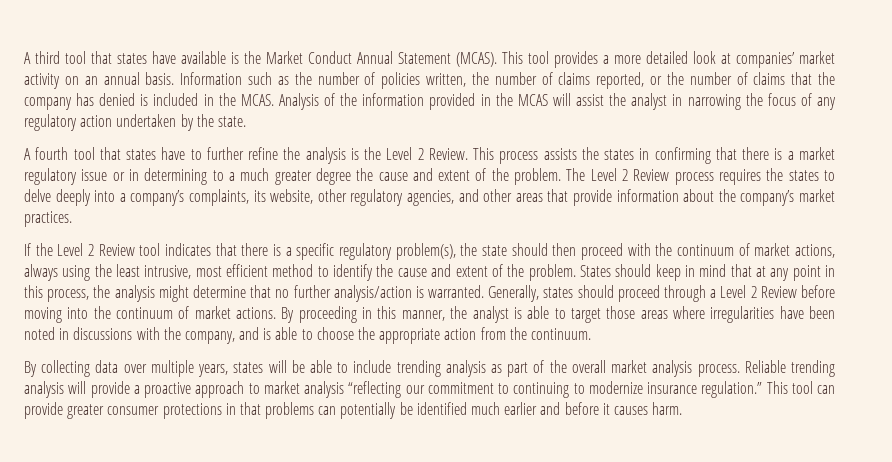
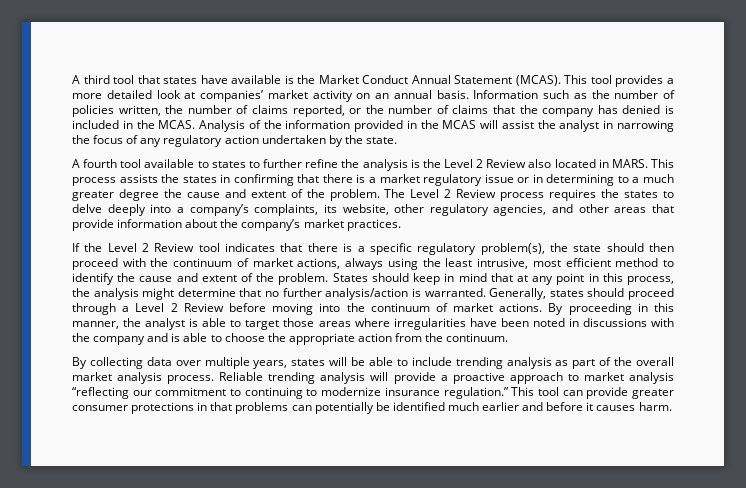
[99,147,186,160] that states have -> [144,159,246,168] available to states
[428,148,468,160] Review. -> [486,159,648,168] Review also located in MARS.
[184,331,235,344] company, -> [93,336,146,345] company

